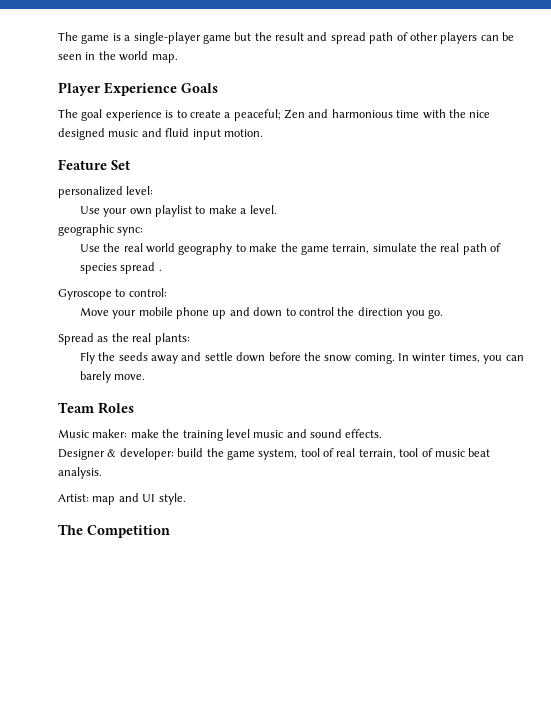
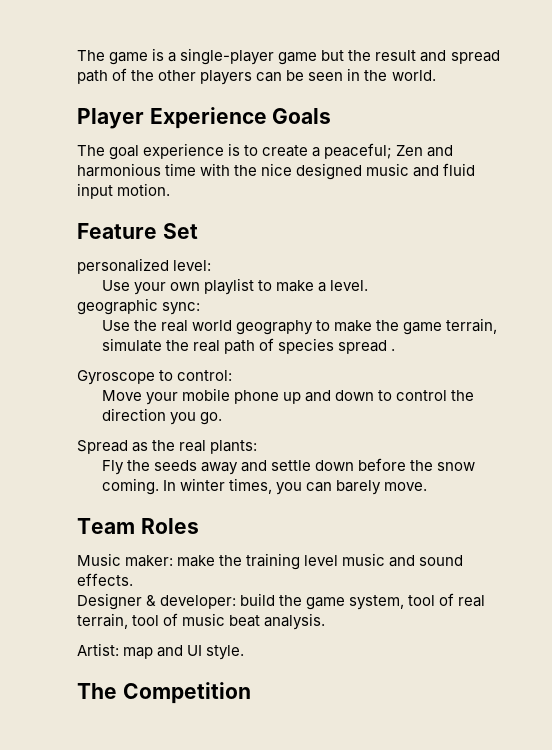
(408, 36) none -> [131,70,155,81] the
[119,51,178,63] world map. -> [391,70,436,81] world.

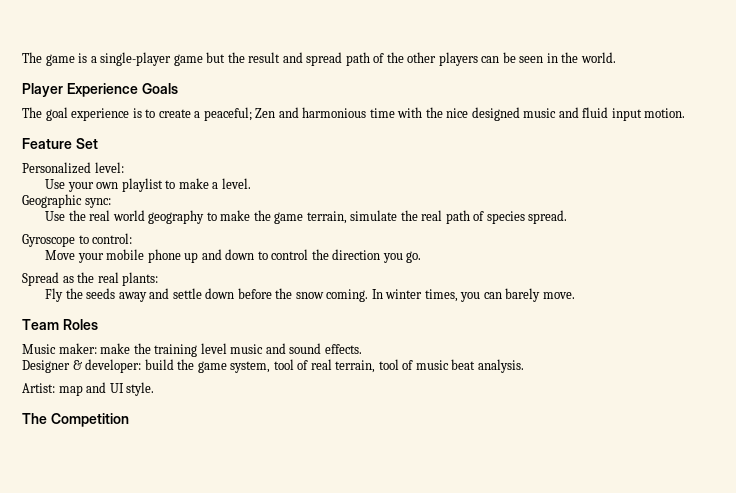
[77,258,169,274] personalized -> [22,162,91,174] Personalized
[77,298,158,315] geographic -> [22,194,82,208] Geographic
[338,340,396,354] spread . -> [528,210,568,224] spread.

